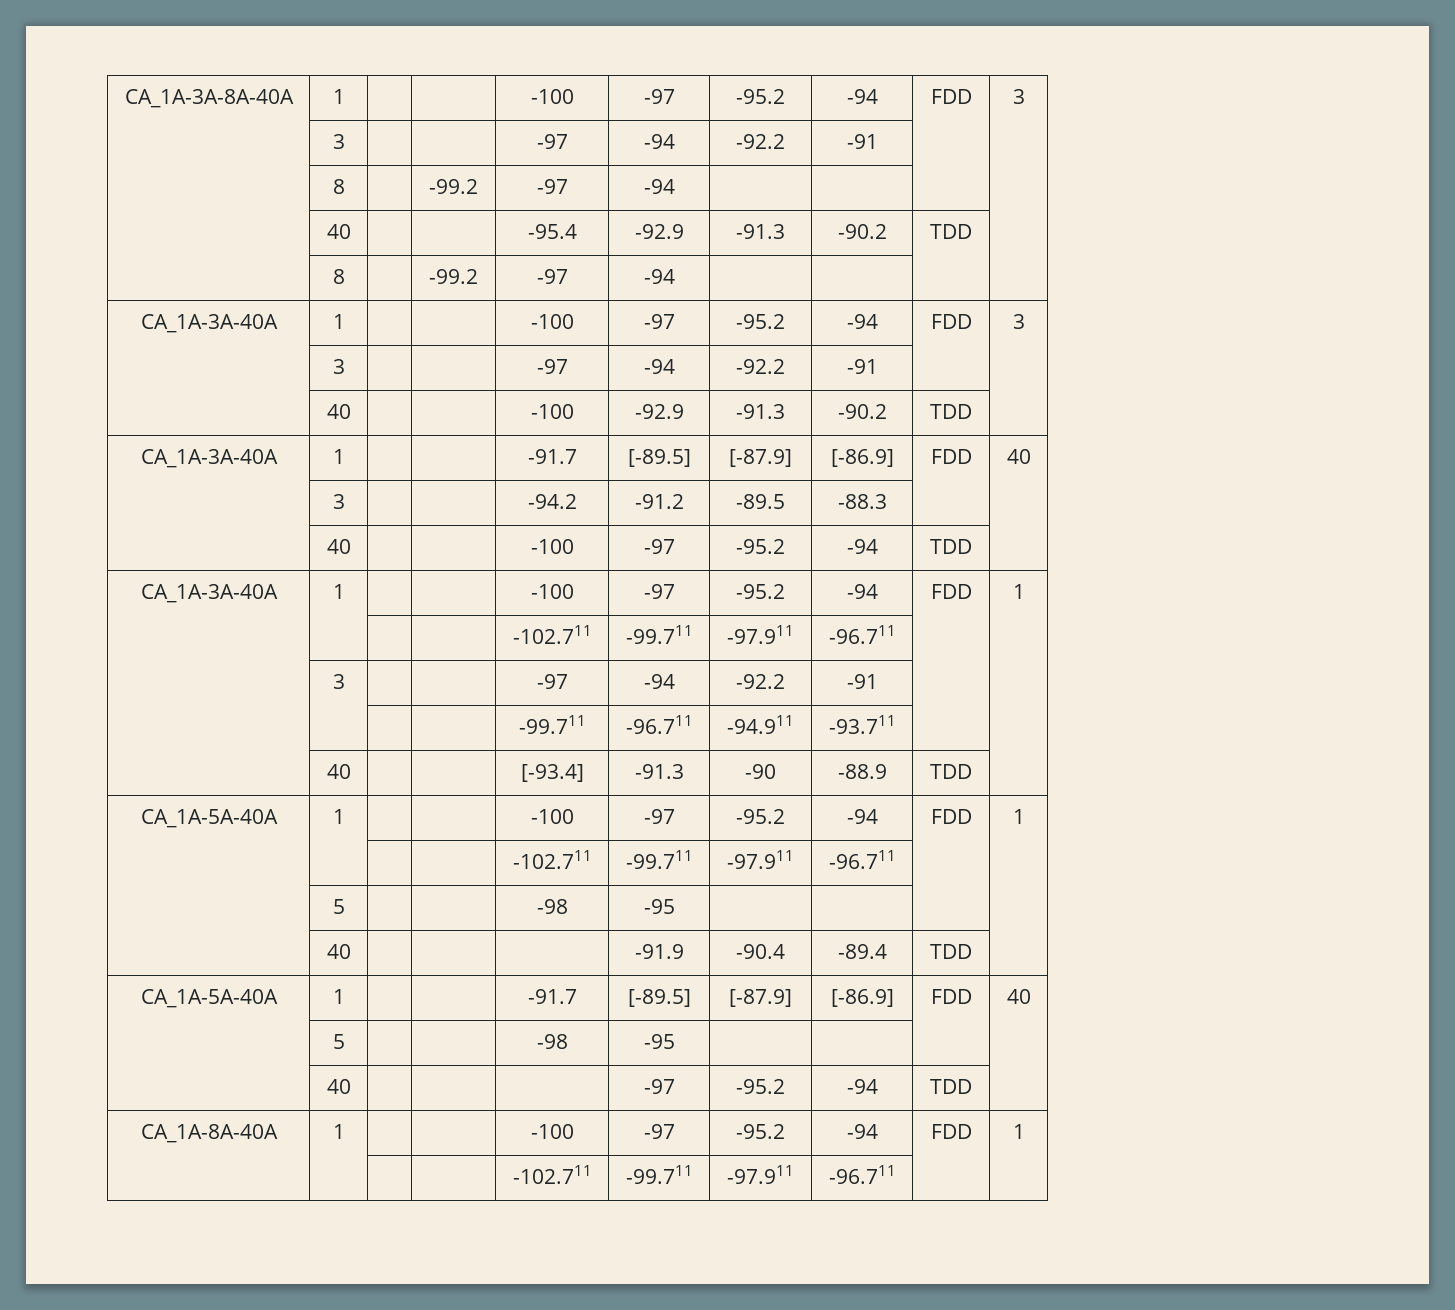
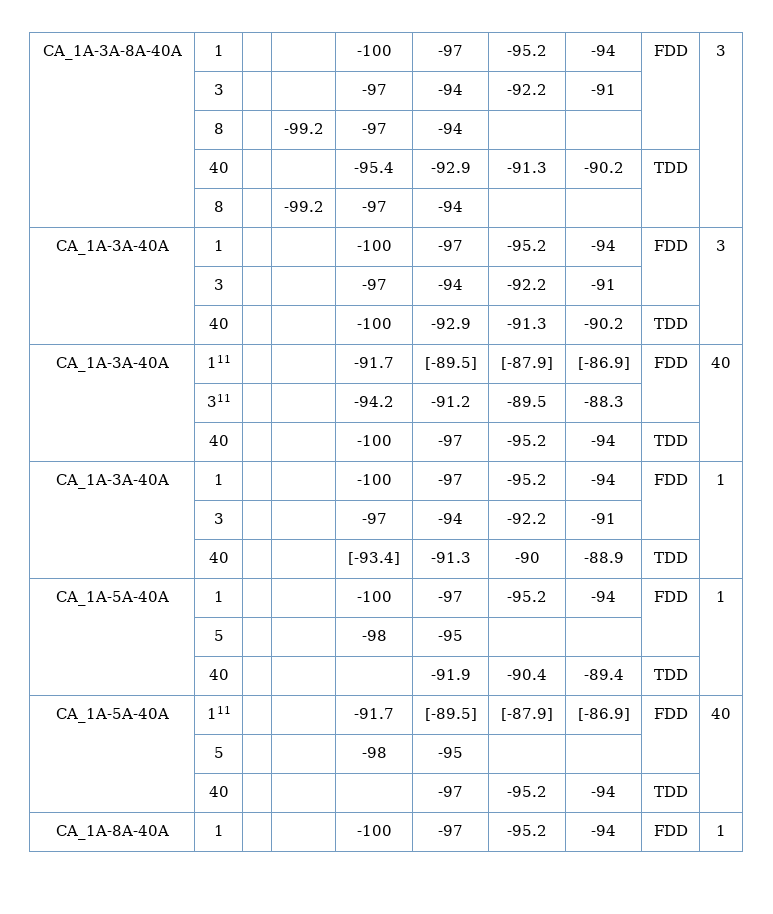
[332,449,345,464] [527,449,577,464] [627,449,691,467] [729,449,792,467] [830,449,894,467] [930,449,972,464] [1006,449,1031,464] [332,494,345,509] 1 | | | -91.7 | [-89.5] | [-87.9] | [-86.9] | FDD | 40 // | 3 -> [206,355,231,368] [354,357,394,368] [424,357,477,370] [501,357,553,370] [577,357,630,370] [653,357,688,368] [711,357,731,368] [206,394,231,407] 111 | | | -91.7 | [-89.5] | [-87.9] | [-86.9] | FDD | 40 // | 311
[512,625,592,644] [625,625,693,644] [727,625,794,644] [828,625,896,644] [332,674,345,689] [536,674,568,689] [643,674,675,689] [736,674,785,689] [846,674,878,689] [518,715,586,734] [625,715,693,734] [727,715,794,734] [828,715,896,734] // | | | | -102.711 | -99.711 | -97.911 | -96.711 | | // | 3 | | | -97 | -94 | -92.2 | -91 | | // | | | | -99.711 | -96.711 | -94.911 | -93.711 | | -> [213,513,224,524] [361,513,387,524] [438,513,463,524] [507,513,547,524] [591,513,616,524] // | 3 | | | -97 | -94 | -92.2 | -91 | |
[512,850,592,869] [625,850,693,869] [727,850,794,869] [828,850,896,869] // | | | | -102.711 | -99.711 | -97.911 | -96.711 | | -> (726, 596) none
[332,989,345,1004] 1 -> [206,706,231,719] 111
[512,1165,592,1184] [625,1165,693,1184] [727,1165,794,1184] [828,1165,896,1184] // | | | | -102.711 | -99.711 | -97.911 | -96.711 | | -> (726, 830) none

